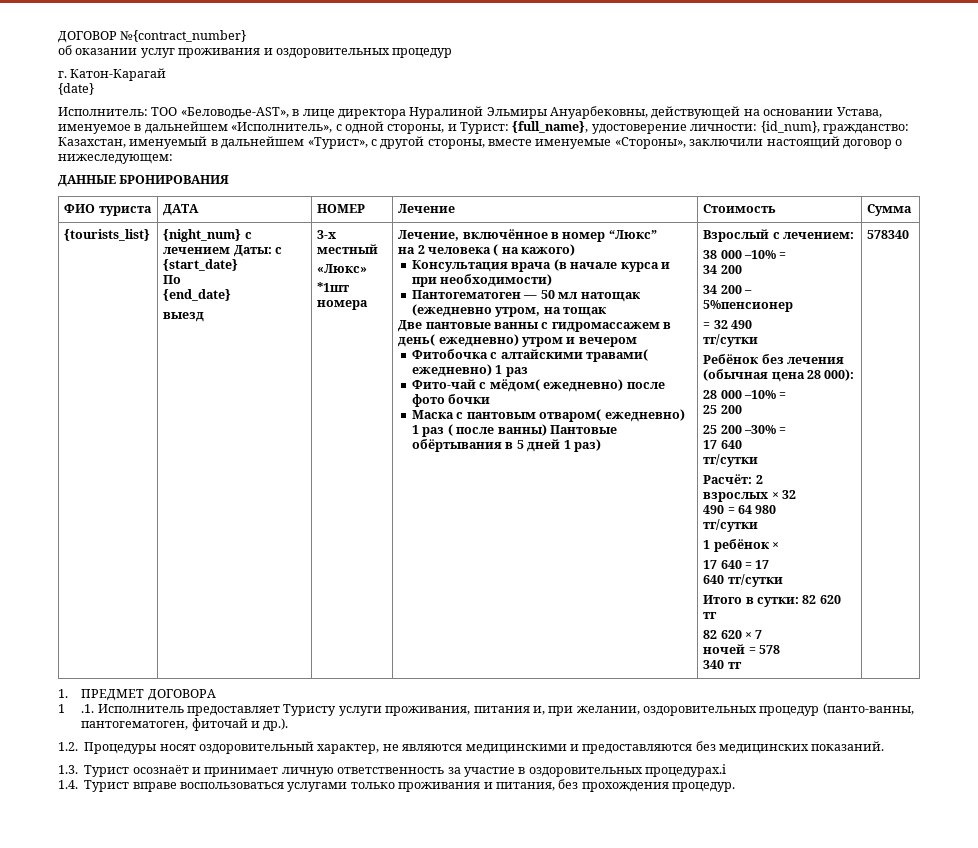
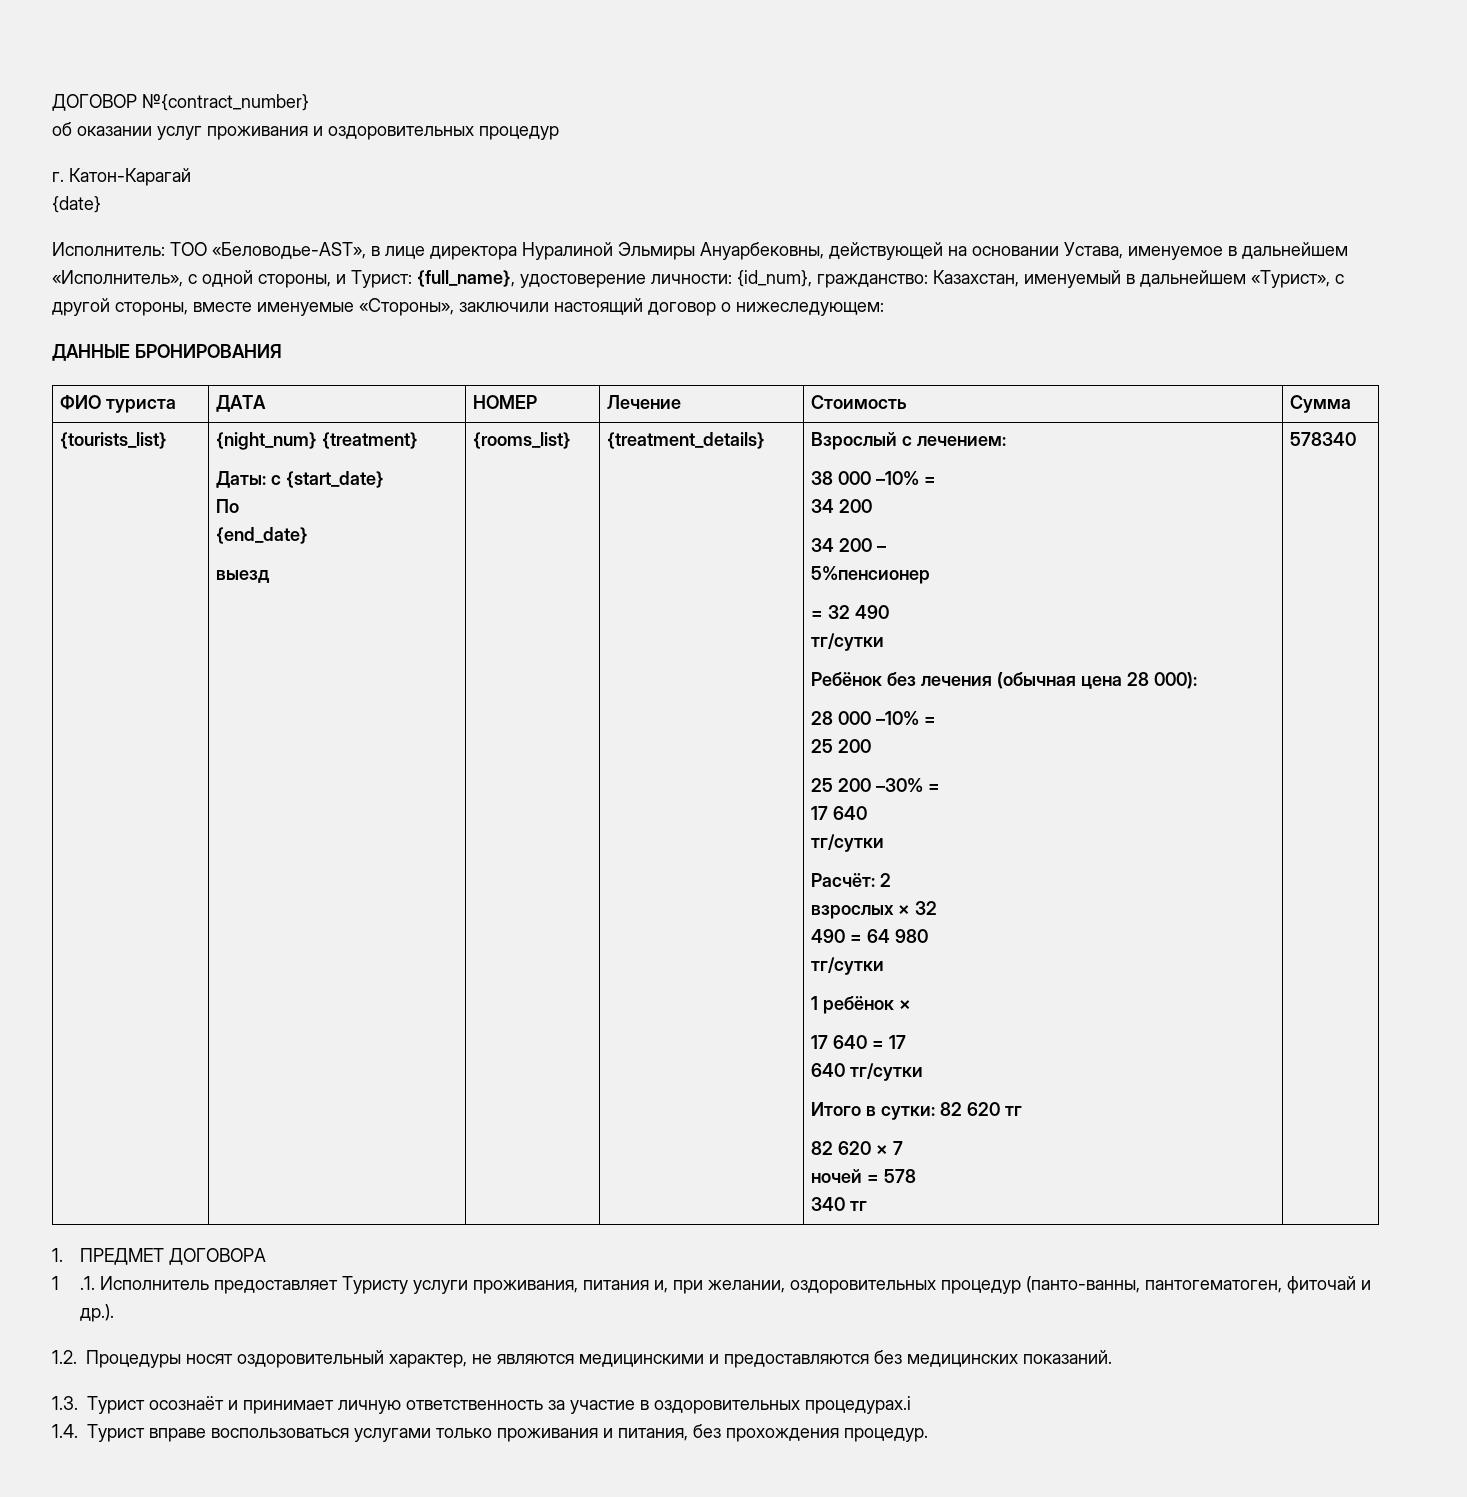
[244,232,252,239] [163,247,231,254] с лечением -> [321,432,418,449] {treatment} //
[317,230,337,239] [317,244,379,254] [317,264,368,273] [317,282,350,292] [317,300,369,310] [398,229,657,242] [398,244,576,256] [412,259,670,272] [412,274,553,287] [412,290,641,302] [412,304,608,317] [398,320,672,332] [398,334,637,347] [412,349,649,362] [412,364,528,377] [412,379,665,392] [412,394,491,407] [412,409,685,422] [412,424,617,437] [412,439,601,452] 3-х местный // «Люкс» // *1шт номера | Лечение, включённое в номер “Люкс” // на 2 человека ( на кажого) // Консультация врача (в начале курса и при необходимости) // Пантогематоген — 50 мл натощак (ежедневно утром, на тощак // Две пантовые ванны с гидромассажем в день( ежедневно) утром и вечером // Фитобочка с алтайскими травами( ежедневно) 1 раз // Фито-чай с мёдом( ежедневно) после фото бочки // Маска с пантовым отваром( ежедневно) 1 раз ( после ванны) Пантовые обёртывания в 5 дней 1 раз) -> [472,432,571,449] [606,432,765,449] {rooms_list} | {treatment_details}

